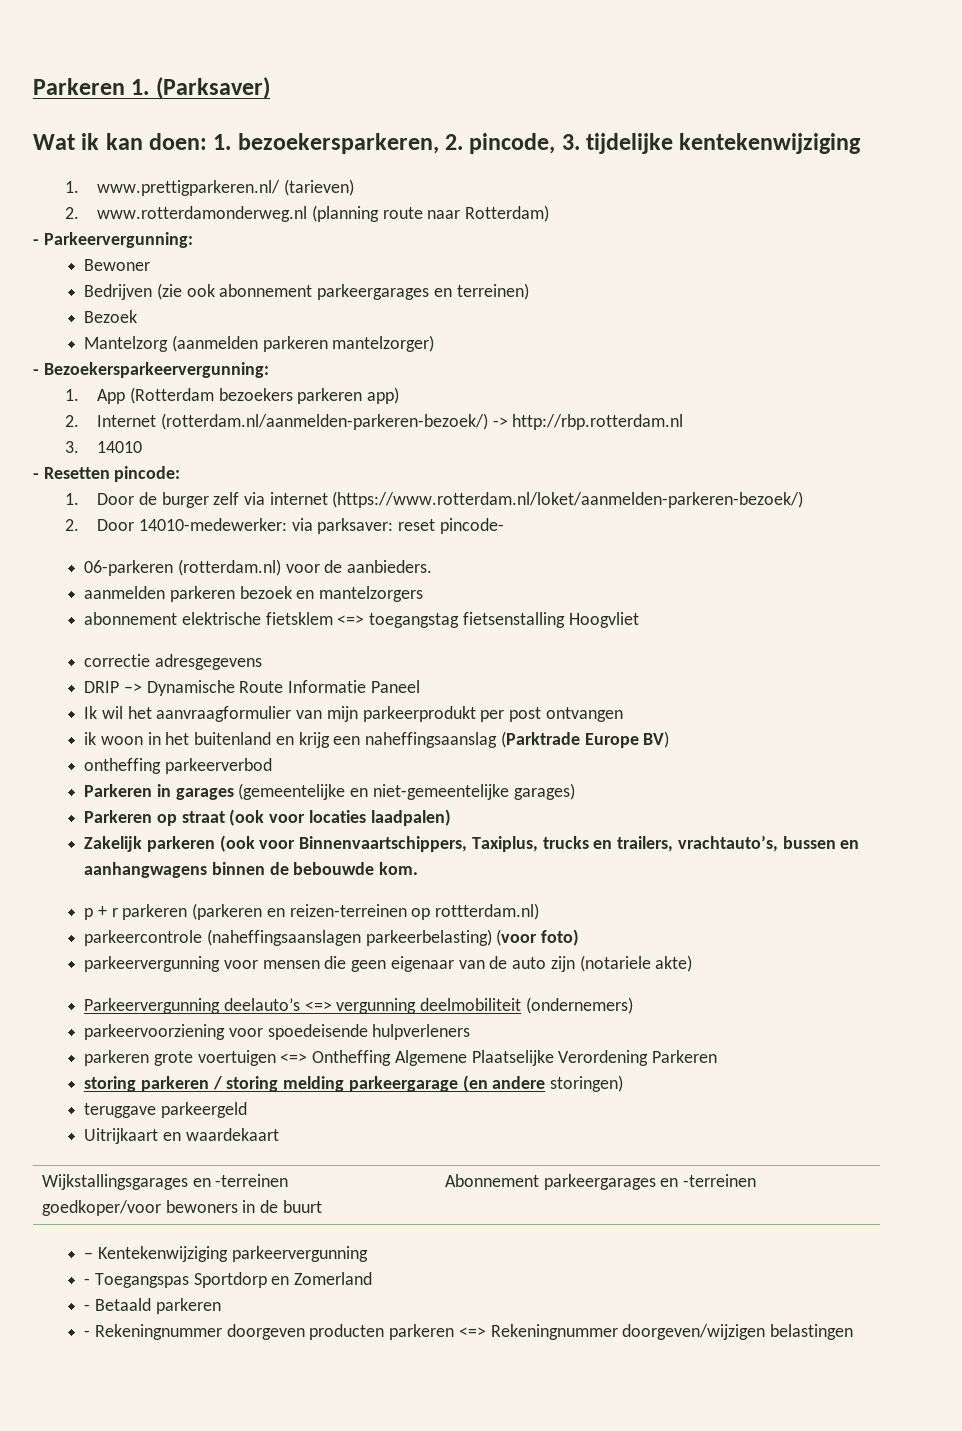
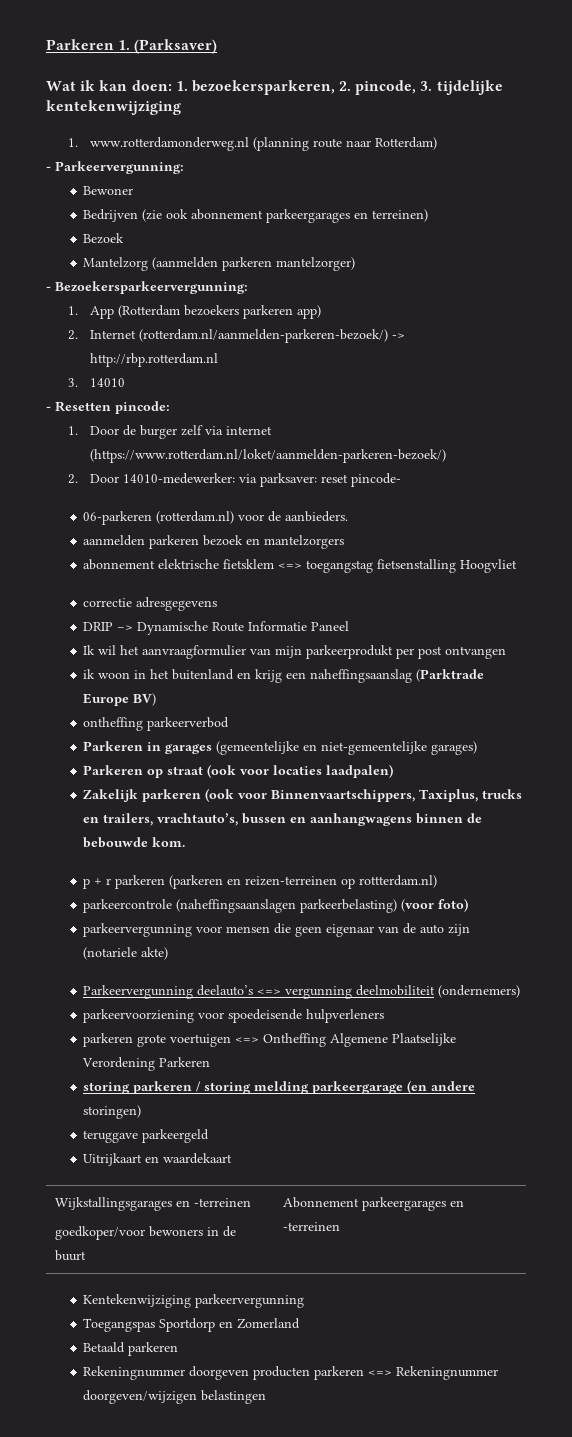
[97,179,354,196] [65,207,80,219] www.prettigparkeren.nl/ (tarieven) // 2. -> (78, 142) none
[84,1252,94,1259] – -> (340, 1226) none
[84,1278,91,1285] - -> (305, 1301) none
[84,1304,91,1311] - -> (301, 1323) none
[84,1330,91,1337] - -> (179, 1349) none

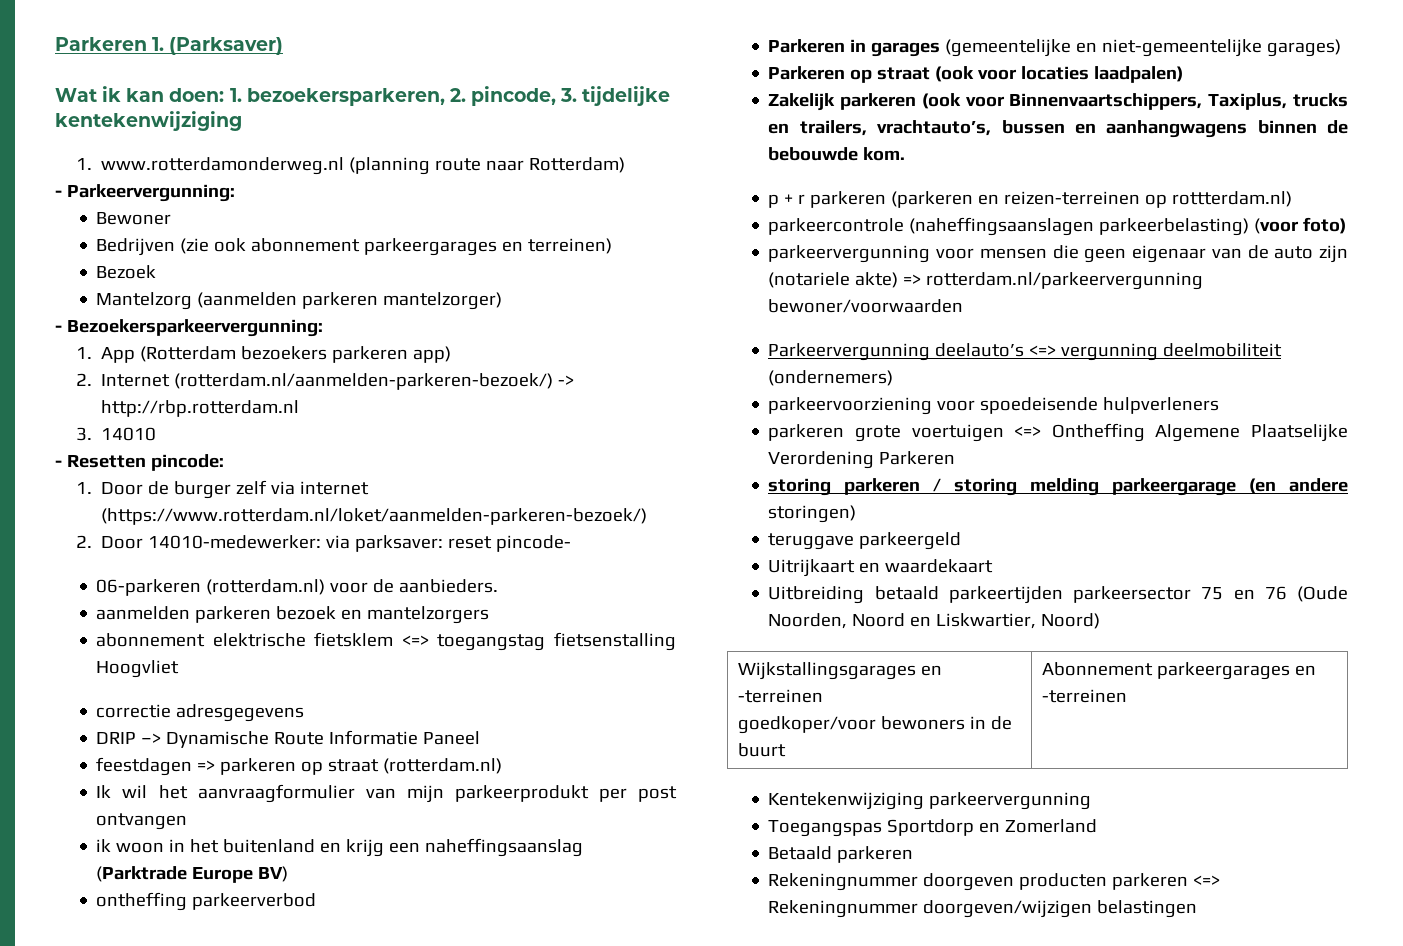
(350, 626) none -> [96,757,503,776] // feestdagen => parkeren op straat (rotterdam.nl)
(169, 953) none -> [903,272,1204,290] [768,299,964,313] => rotterdam.nl/parkeervergunning bewoner/voorwaarden
(233, 1158) none -> [768,586,1348,604] [768,613,1101,629] // Uitbreiding betaald parkeertijden parkeersector 75 en 76 (Oude Noorden, Noord en Liskwartier, Noord)

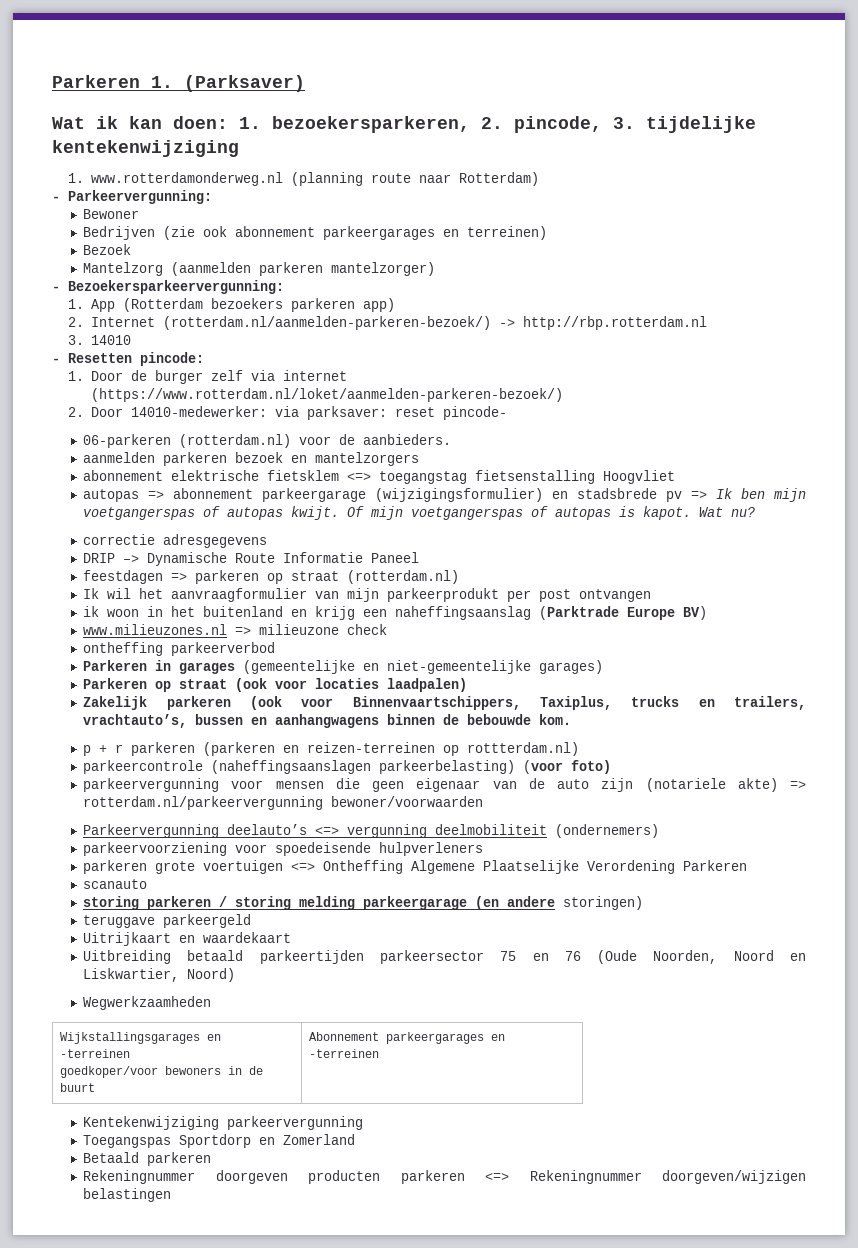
(180, 669) none -> [83,488,806,502] [83,506,756,520] // autopas => abonnement parkeergarage (wijzigingsformulier) en stadsbrede pv => Ik ben mijn voetgangerspas of autopas kwijt. Of mijn voetgangerspas of autopas is kapot. Wat nu?
(289, 874) none -> [83,624,388,635] // www.milieuzones.nl => milieuzone check
(956, 458) none -> [83,879,148,889] // scanauto
(1101, 621) none -> [83,996,212,1010] // Wegwerkzaamheden

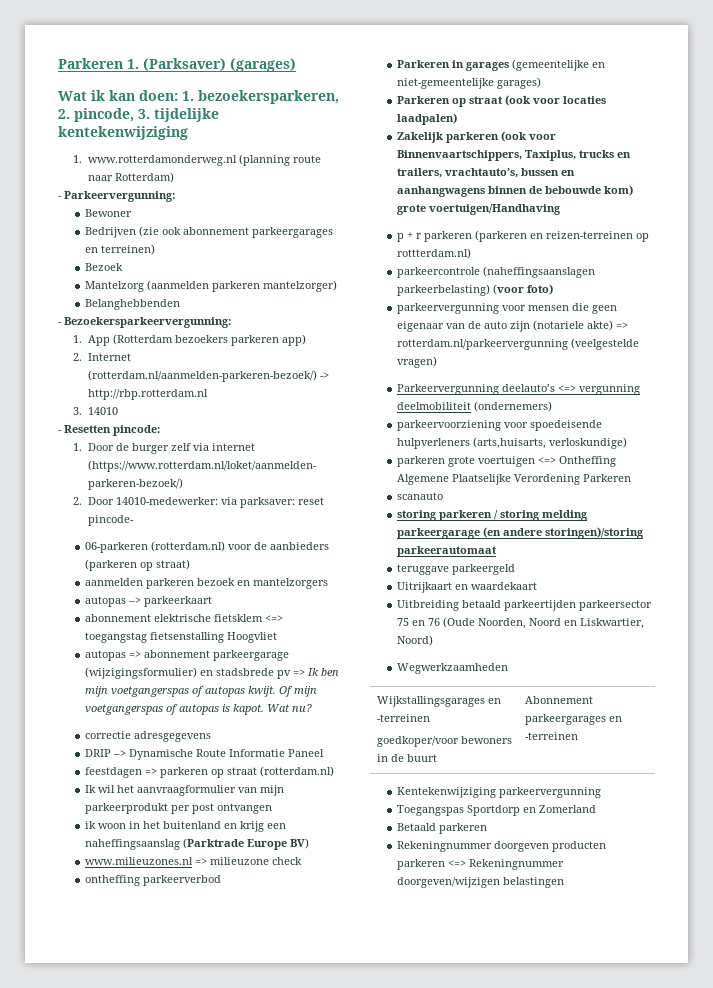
(305, 83) none -> [230,58,296,72] (garages)
(436, 269) none -> [85,299,181,310] // Belanghebbenden
[363,434,452,445] aanbieders. -> [270,542,330,550] [85,559,191,571] aanbieders (parkeren op straat)
(420, 459) none -> [85,596,213,607] // autopas –> parkeerkaart
[539,714,572,725] kom. -> [604,185,634,196] [397,204,562,215] kom) grote voertuigen/Handhaving
[331,796,484,807] bewoner/voorwaarden -> [571,338,640,350] [397,356,438,368] (veelgestelde vragen)
(484, 849) none -> [473,437,628,449] (arts,huisarts, verloskundige)
[563,896,644,910] storingen) -> [545,527,645,539] [397,546,498,557] storingen)/storing parkeerautomaat

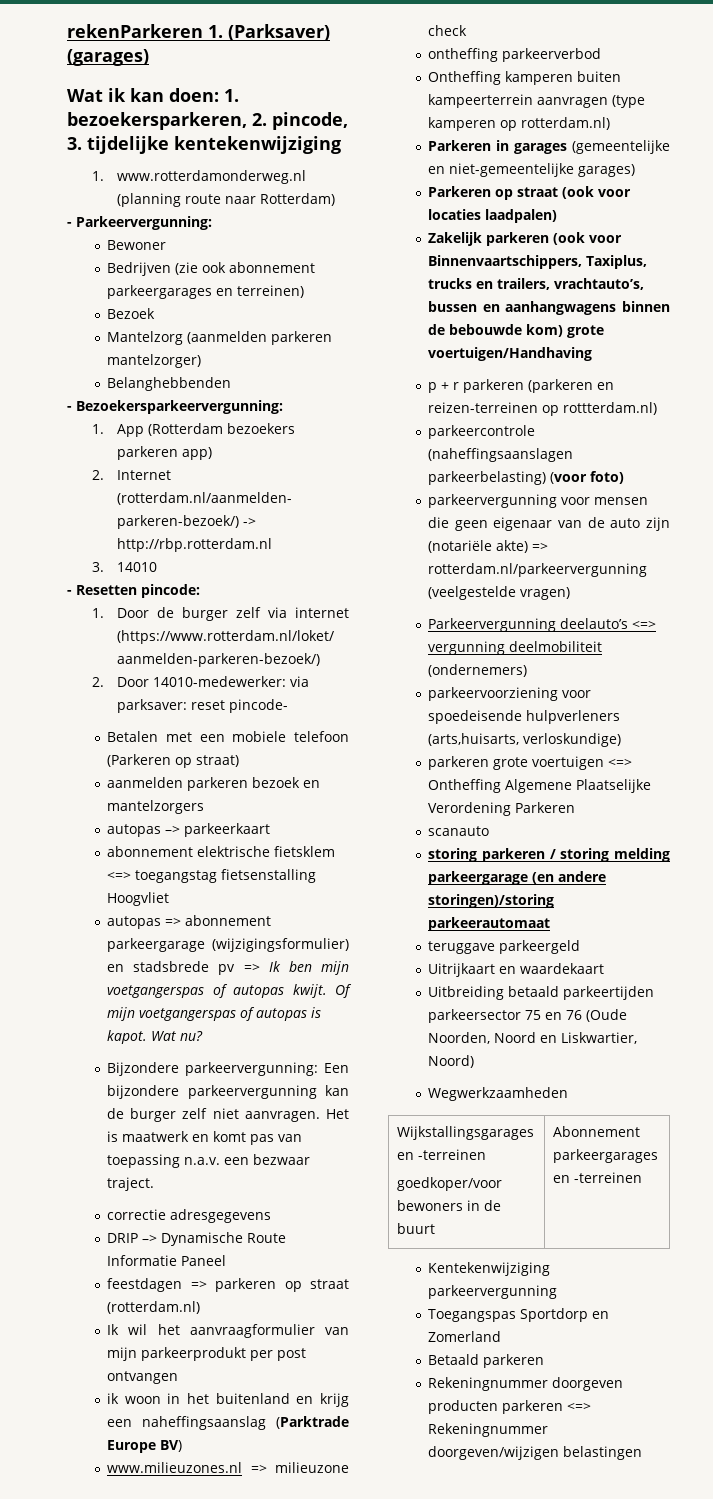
[58,58,123,69] Parkeren -> [67,24,203,38] rekenParkeren
[85,541,330,553] [85,559,138,571] 06-parkeren (rotterdam.nl) voor de aanbieders (parkeren -> [106,731,349,742] [106,754,171,767] Betalen met een mobiele telefoon (Parkeren
(313, 708) none -> [106,1062,349,1076] [106,1085,349,1099] [106,1108,350,1122] [106,1131,302,1145] [106,1154,310,1168] [106,1177,154,1191] // Bijzondere parkeervergunning: Een bijzondere parkeervergunning kan de burger zelf niet aanvragen. Het is maatwerk en komt pas van toepassing n.a.v. een bezwaar traject.
(222, 880) none -> [427,71,621,85] [427,94,645,108] [427,117,610,131] // Ontheffing kamperen buiten kampeerterrein aanvragen (type kamperen op rotterdam.nl)
[533,320,585,331] (notariele -> [427,540,492,553] (notariële

